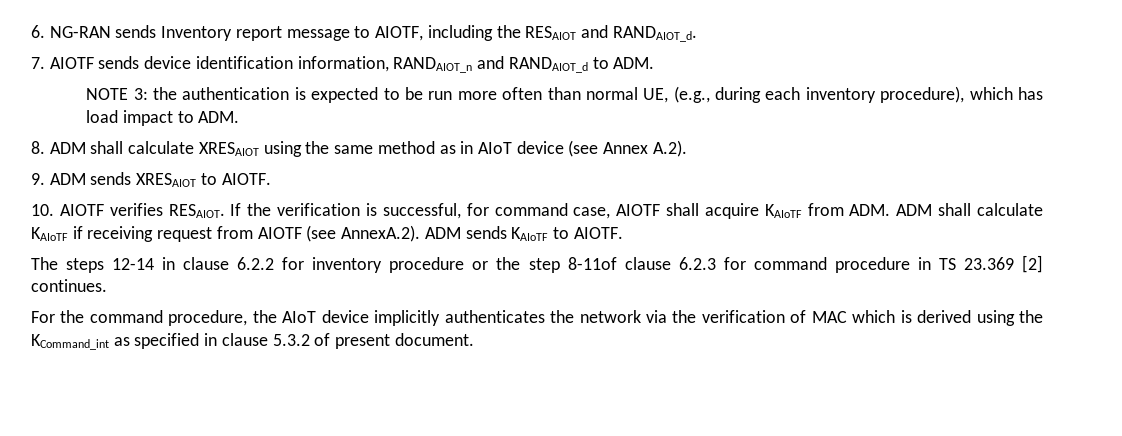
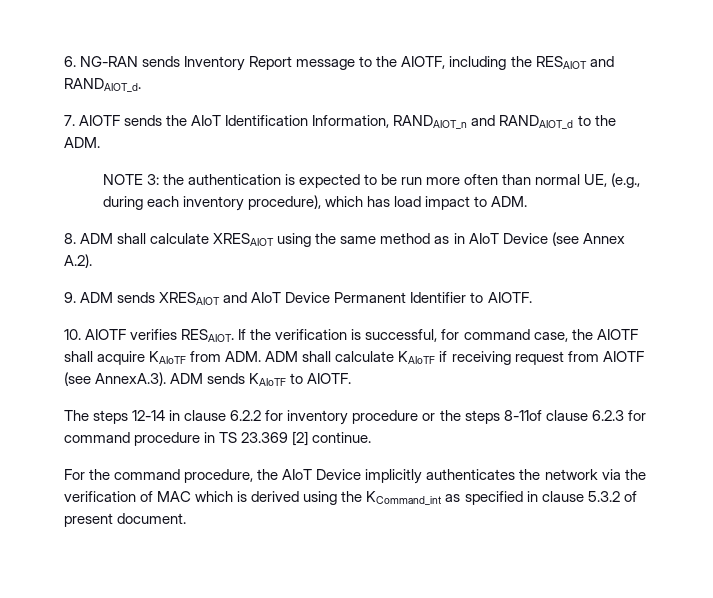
[235,26,282,41] report -> [249,56,293,70] Report
(371, 32) none -> [376,56,398,67] the
[144,56,389,72] device identification information, -> [166,115,390,128] the AIoT Identification Information,
(609, 63) none -> [594,115,616,126] the
[516,141,564,154] device -> [502,233,548,244] Device
(197, 180) none -> [223,292,467,303] and AIoT Device Permanent Identifier
(611, 213) none -> [571,329,593,340] the
[341,225,421,242] AnnexA.2). -> [95,372,167,386] AnnexA.3).
[528,258,560,273] step -> [464,410,500,424] steps
[31,279,107,292] continues. -> [312,432,372,443] continue.
[321,310,369,323] device -> [316,469,362,480] Device

